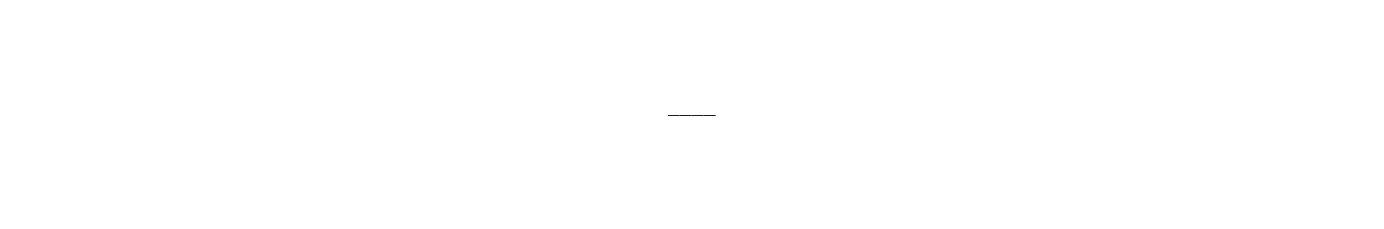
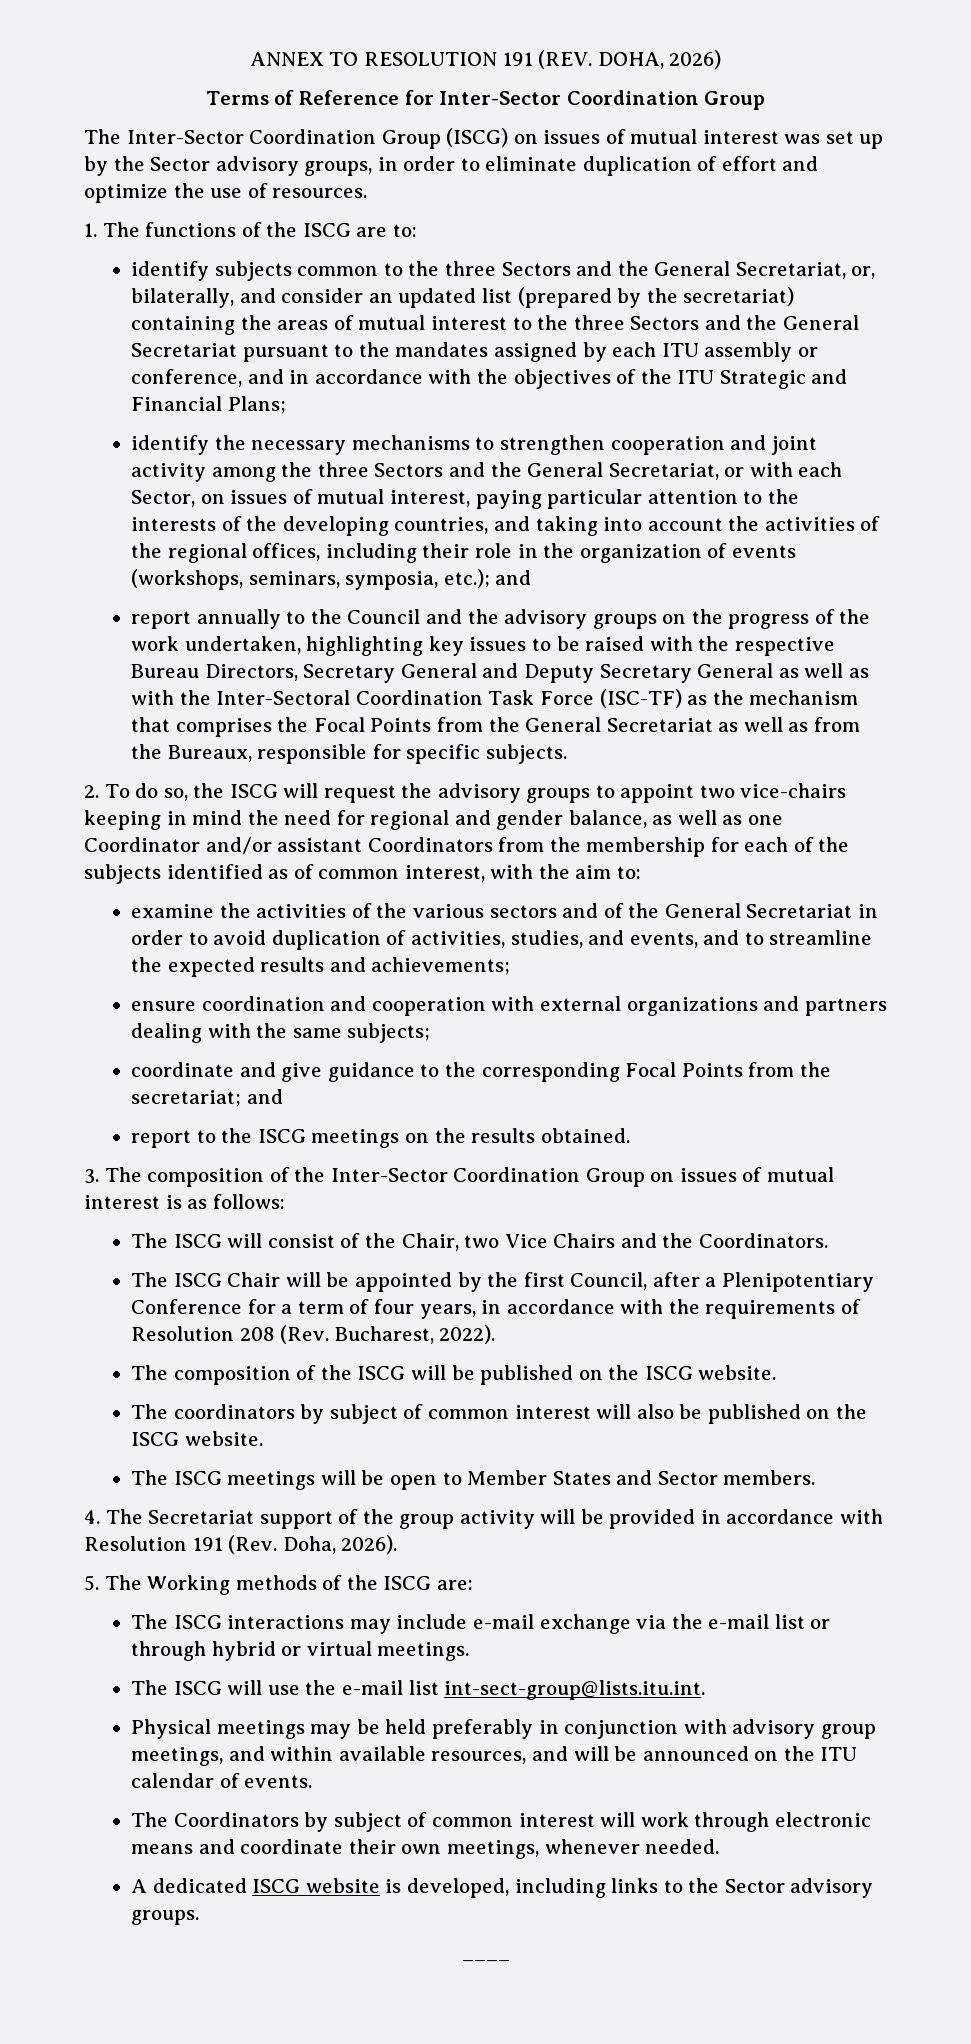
(667, 114) none -> [249,50,722,69] [205,90,766,110] [84,128,884,149] [84,156,819,176] [84,183,368,203] [84,222,417,237] [131,261,876,281] [131,287,795,308] [131,315,859,335] [131,342,818,362] [131,369,848,389] [131,396,286,414] [131,435,817,455] [131,462,843,482] [131,489,799,509] [131,516,881,536] [131,543,796,563] [131,569,532,590] [131,609,871,629] [131,636,835,656] [131,663,869,683] [131,689,859,708] [131,717,860,737] [131,744,568,764] [84,783,847,803] [84,810,783,830] [84,837,850,857] [84,864,641,884] [131,903,878,918] [131,930,873,950] [131,957,511,977] [131,996,887,1016] [131,1023,431,1043] [131,1062,831,1082] [131,1089,283,1107] [131,1128,630,1148] [84,1167,834,1187] [84,1194,285,1209] [131,1233,828,1251] [131,1272,874,1292] [131,1299,861,1319] [131,1325,496,1344] [131,1365,777,1385] [131,1404,867,1424] [131,1431,263,1446] [131,1470,816,1490] [84,1509,883,1529] [84,1535,398,1554] [84,1575,473,1595] [131,1614,831,1634] [131,1641,470,1661] [131,1680,706,1700] [131,1719,876,1739] [131,1746,858,1766] [131,1773,313,1788] [131,1812,871,1832] [131,1839,720,1859] [131,1878,874,1898] [131,1910,200,1925] ANNEX TO RESOLUTION 191 (REV. DOHA, 2026) // Terms of Reference for Inter-Sector Coordination Group // The Inter-Sector Coordination Group (ISCG) on issues of mutual interest was set up by the Sector advisory groups, in order to eliminate duplication of effort and optimize the use of resources. // 1. The functions of the ISCG are to: // identify subjects common to the three Sectors and the General Secretariat, or, bilaterally, and consider an updated list (prepared by the secretariat) containing the areas of mutual interest to the three Sectors and the General Secretariat pursuant to the mandates assigned by each ITU assembly or conference, and in accordance with the objectives of the ITU Strategic and Financial Plans; // identify the necessary mechanisms to strengthen cooperation and joint activity among the three Sectors and the General Secretariat, or with each Sector, on issues of mutual interest, paying particular attention to the interests of the developing countries, and taking into account the activities of the regional offices, including their role in the organization of events (workshops, seminars, symposia, etc.); and // report annually to the Council and the advisory groups on the progress of the work undertaken, highlighting key issues to be raised with the respective Bureau Directors, Secretary General and Deputy Secretary General as well as with the Inter-Sectoral Coordination Task Force (ISC-TF) as the mechanism that comprises the Focal Points from the General Secretariat as well as from the Bureaux, responsible for specific subjects. // 2. To do so, the ISCG will request the advisory groups to appoint two vice-chairs keeping in mind the need for regional and gender balance, as well as one Coordinator and/or assistant Coordinators from the membership for each of the subjects identified as of common interest, with the aim to: // examine the activities of the various sectors and of the General Secretariat in order to avoid duplication of activities, studies, and events, and to streamline the expected results and achievements; // ensure coordination and cooperation with external organizations and partners dealing with the same subjects; // coordinate and give guidance to the corresponding Focal Points from the secretariat; and // report to the ISCG meetings on the results obtained. // 3. The composition of the Inter-Sector Coordination Group on issues of mutual interest is as follows: // The ISCG will consist of the Chair, two Vice Chairs and the Coordinators. // The ISCG Chair will be appointed by the first Council, after a Plenipotentiary Conference for a term of four years, in accordance with the requirements of Resolution 208 (Rev. Bucharest, 2022). // The composition of the ISCG will be published on the ISCG website. // The coordinators by subject of common interest will also be published on the ISCG website. // The ISCG meetings will be open to Member States and Sector members. // 4. The Secretariat support of the group activity will be provided in accordance with Resolution 191 (Rev. Doha, 2026). // 5. The Working methods of the ISCG are: // The ISCG interactions may include e-mail exchange via the e-mail list or through hybrid or virtual meetings. // The ISCG will use the e-mail list int-sect-group@lists.itu.int. // Physical meetings may be held preferably in conjunction with advisory group meetings, and within available resources, and will be announced on the ITU calendar of events. // The Coordinators by subject of common interest will work through electronic means and coordinate their own meetings, whenever needed. // A dedicated ISCG website is developed, including links to the Sector advisory groups. //

